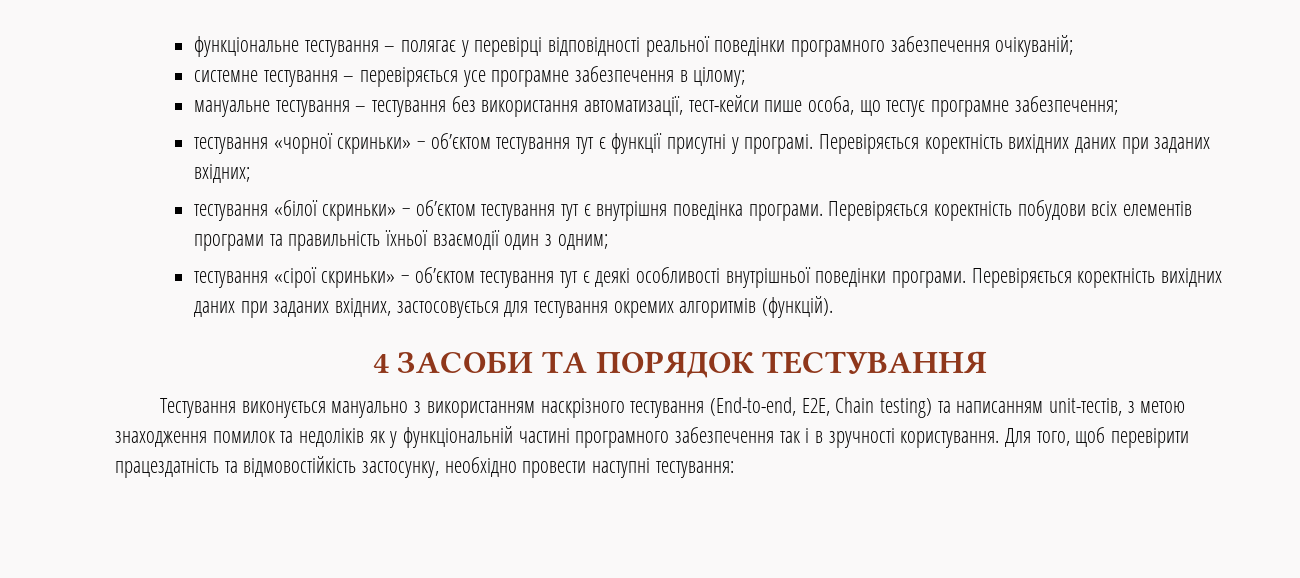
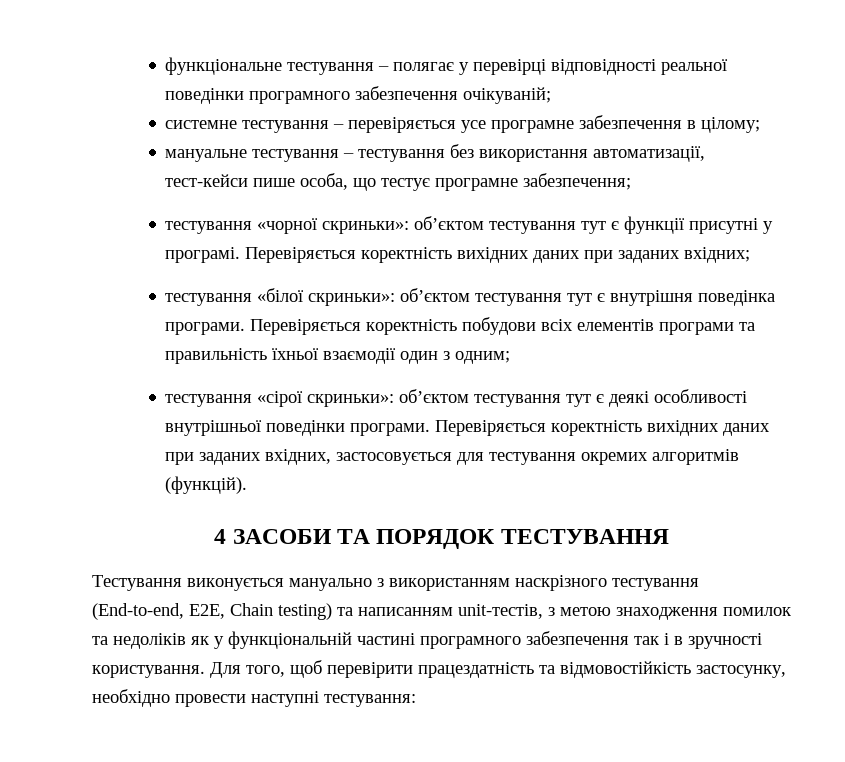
[337,137,426,154] скриньки» − -> [322,221,410,234] скриньки»:
[322,204,411,221] скриньки» − -> [308,293,396,306] скриньки»:
[321,271,410,288] скриньки» − -> [307,394,395,407] скриньки»:

